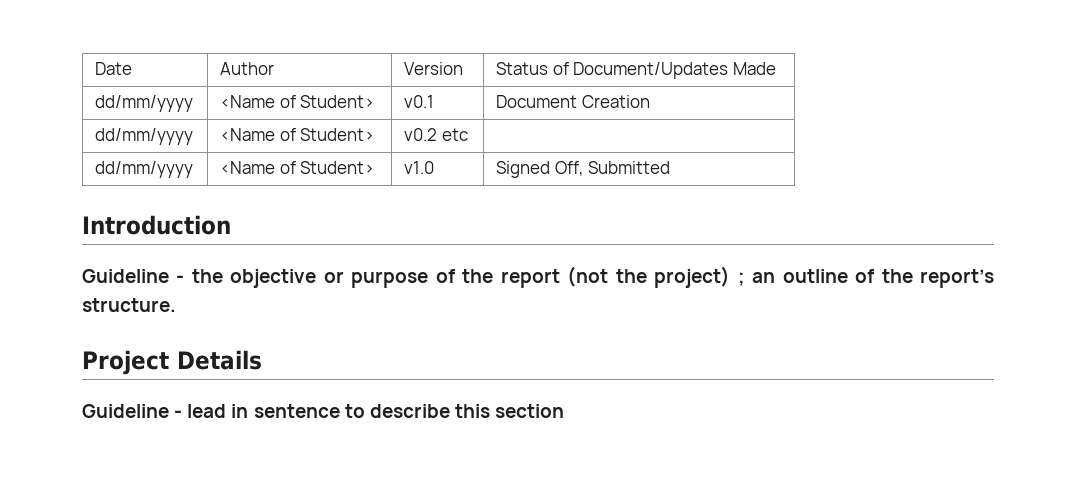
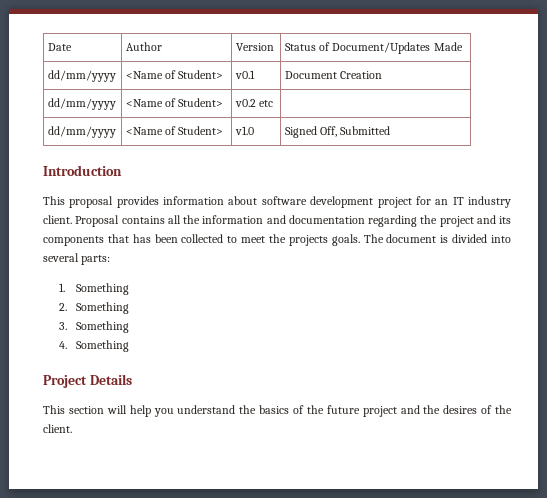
[82,266,995,288] [82,298,176,312] [82,350,262,375] [82,404,565,418] Guideline - the objective or purpose of the report (not the project) ; an outline of the report’s structure. // Project Details // Guideline - lead in sentence to describe this section -> [43,196,512,208] [43,215,511,227] [43,234,511,246] [43,253,111,265] [59,283,129,295] [59,302,129,314] [59,321,129,333] [59,340,129,352] [43,374,132,388] [43,405,512,417] [43,424,72,433] This proposal provides information about software development project for an IT industry client. Proposal contains all the information and documentation regarding the project and its components that has been collected to meet the projects goals. The document is divided into several parts: // 1. Something // 2. Something // 3. Something // 4. Something // Project Details // This section will help you understand the basics of the future project and the desires of the client.

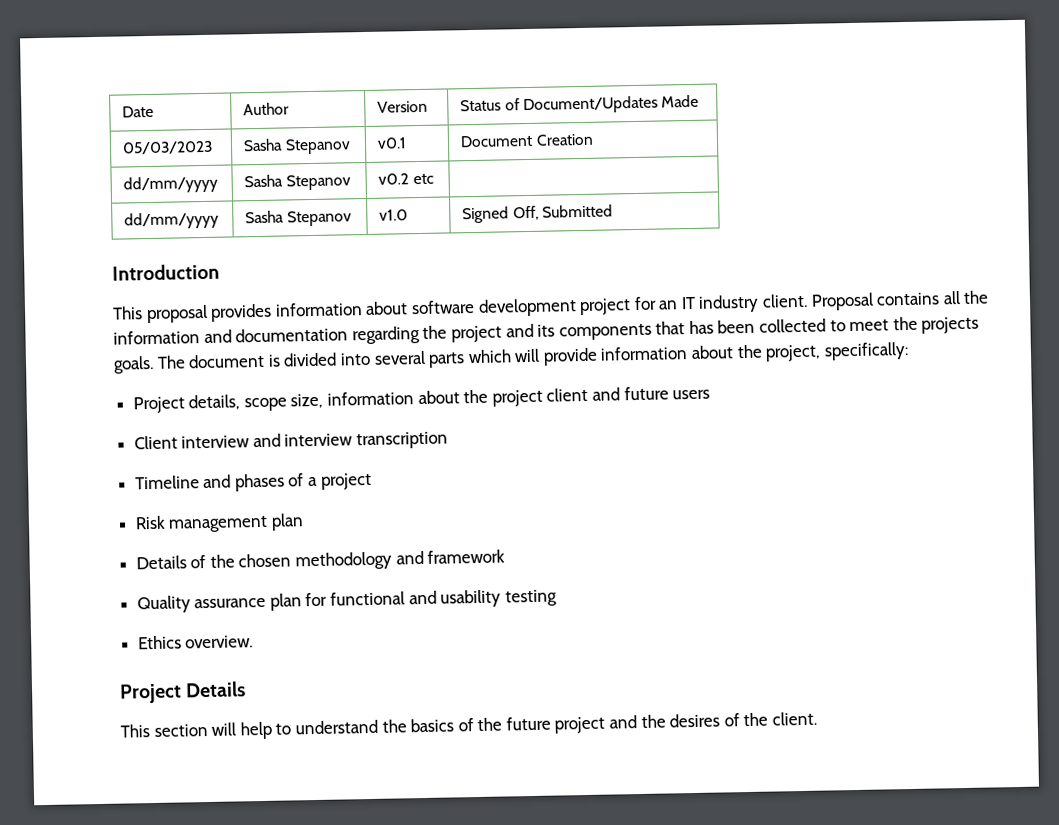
[47,70,116,82] [125,70,224,79] dd/mm/yyyy | <Name of Student> -> [122,140,214,155] [243,138,351,155] 05/03/2023 | Sasha Stepanov
[125,98,224,107] <Name of Student> -> [244,174,351,191] Sasha Stepanov
[125,126,224,135] <Name of Student> -> [245,210,352,227] Sasha Stepanov
[81,255,111,265] [59,283,129,295] [59,302,129,314] [59,321,129,333] [59,340,129,352] parts: // 1. Something // 2. Something // 3. Something // 4. Something -> [428,341,909,368] [132,386,711,414] [133,431,449,450] [134,472,372,492] [134,513,304,533] [135,549,506,571] [136,589,557,614] [137,635,254,650] parts which will provide information about the project, specifically: // Project details, scope size, information about the project client and future users // Client interview and interview transcription // Timeline and phases of a project // Risk management plan // Details of the chosen methodology and framework // Quality assurance plan for functional and usability testing // Ethics overview.
[153,408,174,417] you -> [275,723,292,735] to

